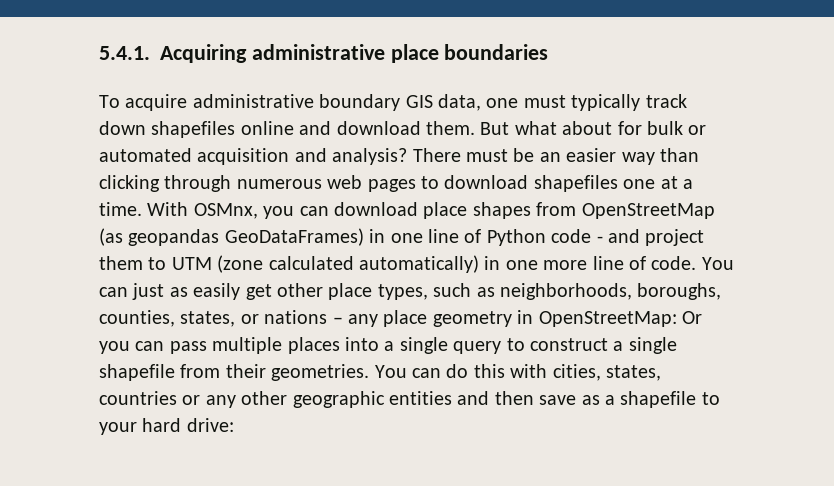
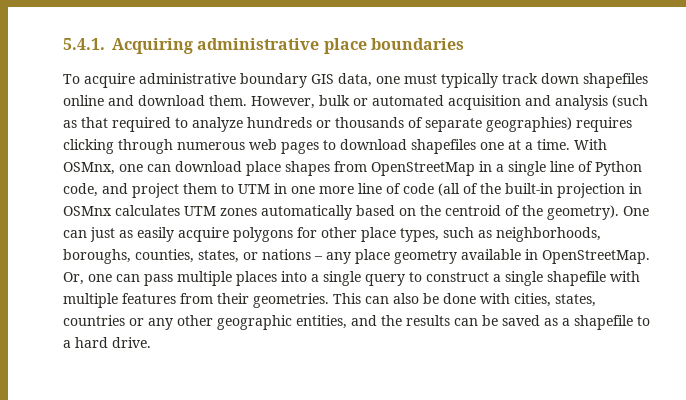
[480,121,642,135] But what about for -> [251,96,315,109] However,
[332,148,699,165] analysis? There must be an easier way than -> [555,95,648,110] [63,117,632,132] analysis (such as that required to analyze hundreds or thousands of separate geographies) requires
[263,206,295,219] you -> [119,164,143,172] one
[99,228,423,246] (as geopandas GeoDataFrames) in one -> [479,161,546,176] in a single
[551,229,603,243] code - -> [63,183,98,197] code,
[217,255,479,273] (zone calculated automatically) -> (270, 189) none
[651,256,734,270] code. You -> [403,183,642,198] [63,205,649,220] code (all of the built-in projection in OSMnx calculates UTM zones automatically based on the centroid of the geometry). One
[245,284,272,300] get -> [178,227,317,242] acquire polygons for
[517,310,702,327] [99,341,130,354] in OpenStreetMap: Or you -> [461,249,650,264] [63,272,112,285] available in OpenStreetMap. Or, one
[180,364,505,381] from their geometries. You can do this -> [610,271,640,282] [63,293,476,308] with multiple features from their geometries. This can also be done
[389,391,577,405] entities and then save -> [296,315,540,329] entities, and the results can be saved
[99,418,234,435] your hard drive: -> [63,337,151,348] a hard drive.

